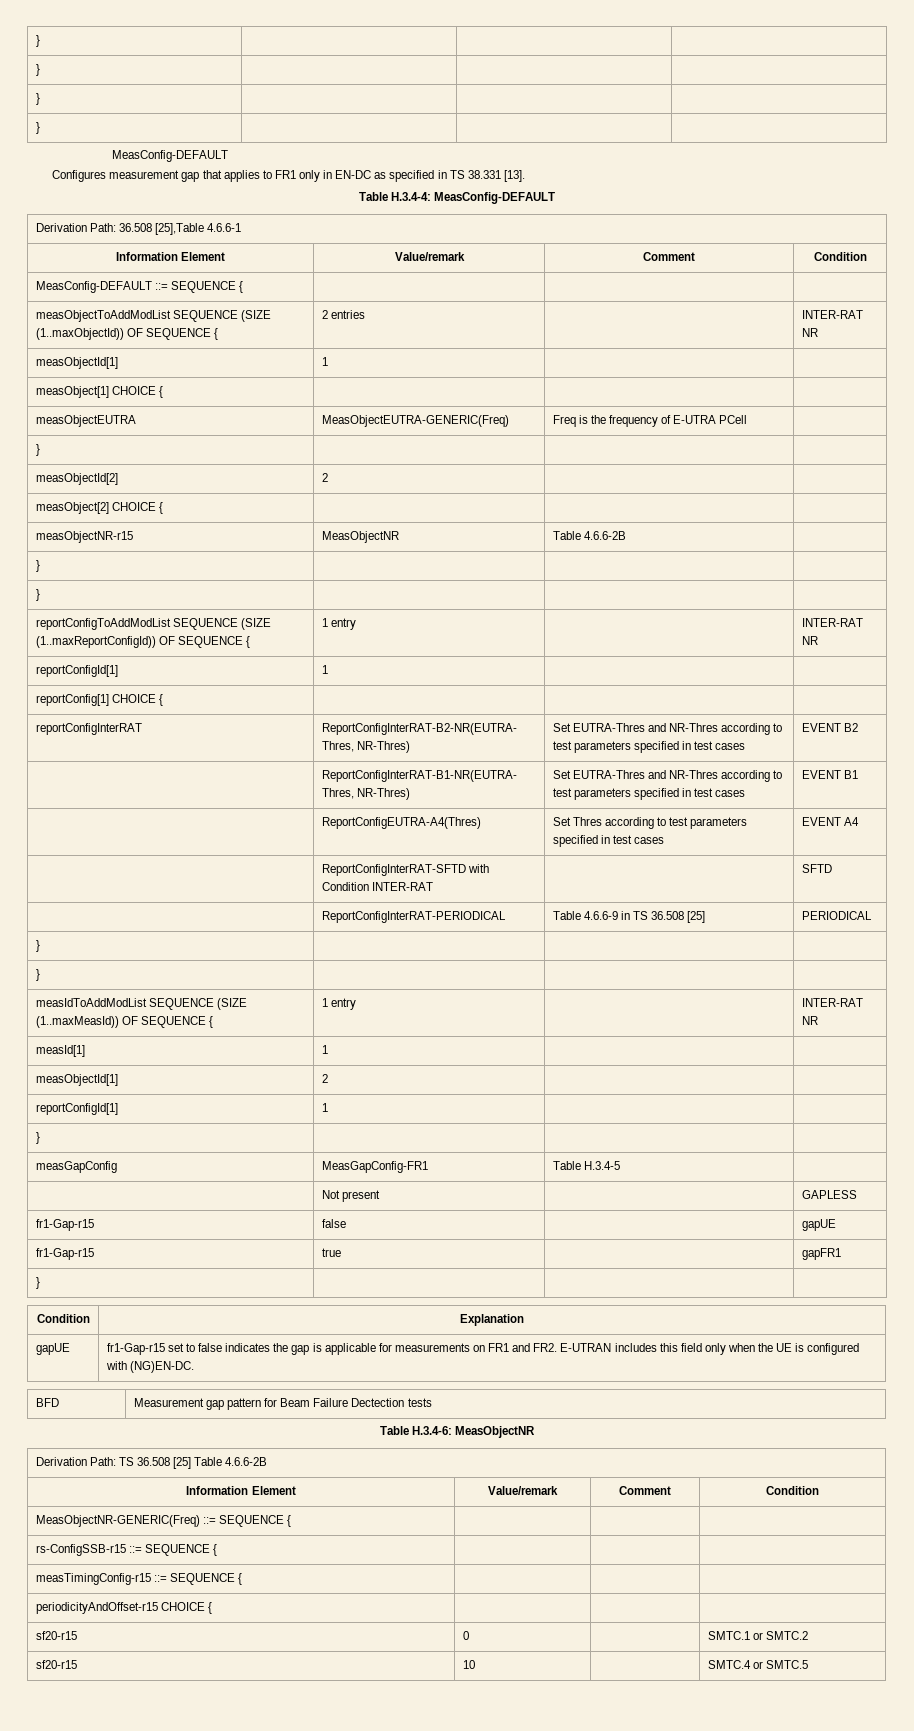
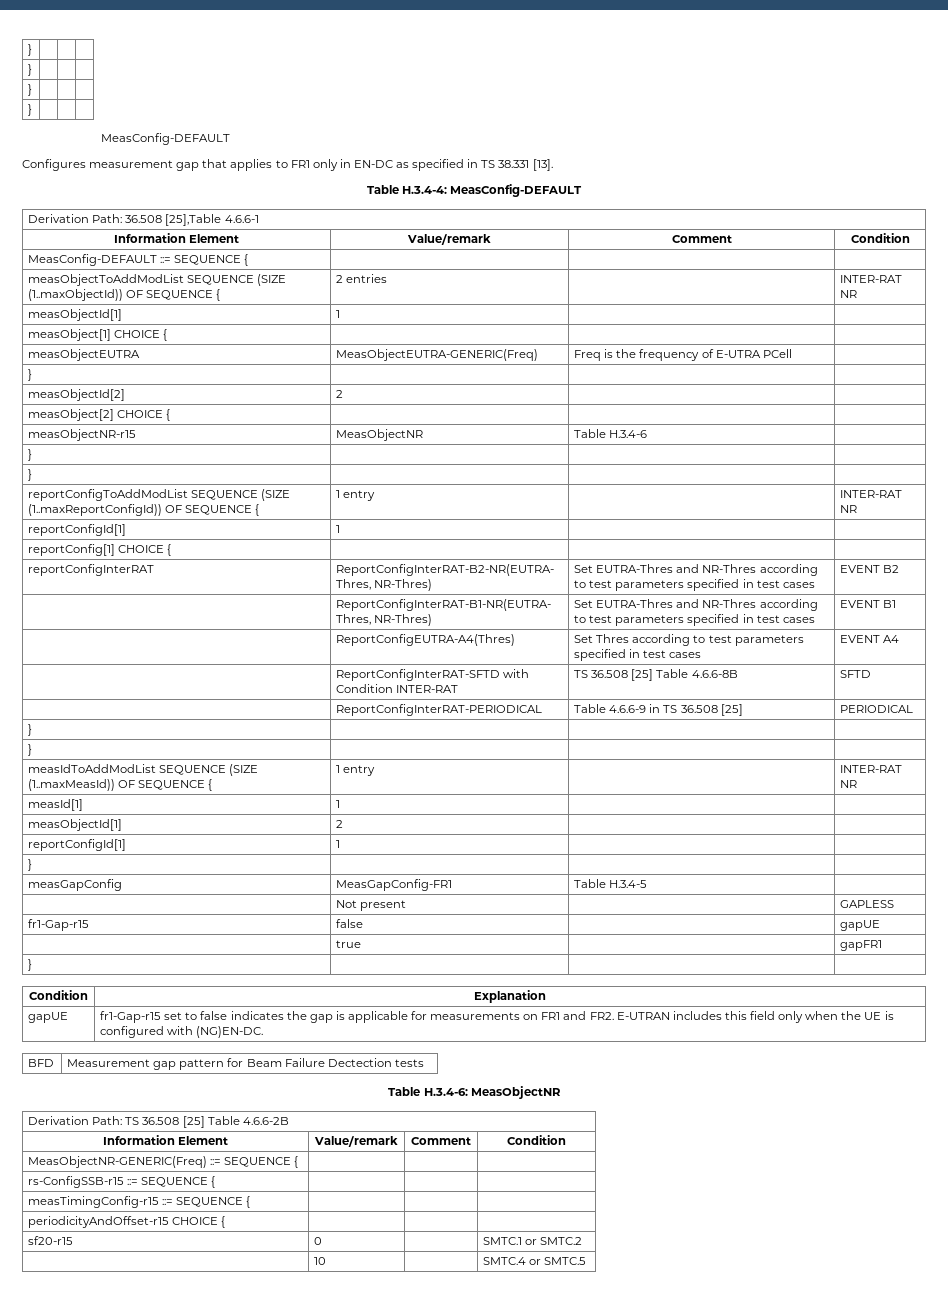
[583,531,626,540] 4.6.6-2B -> [609,430,648,438] H.3.4-6
(433, 886) none -> [574,669,738,681] TS 36.508 [25] Table 4.6.6-8B
[35,1248,94,1260] fr1-Gap-r15 -> (881, 925) none
[35,1660,77,1669] sf20-r15 -> (583, 1241) none

